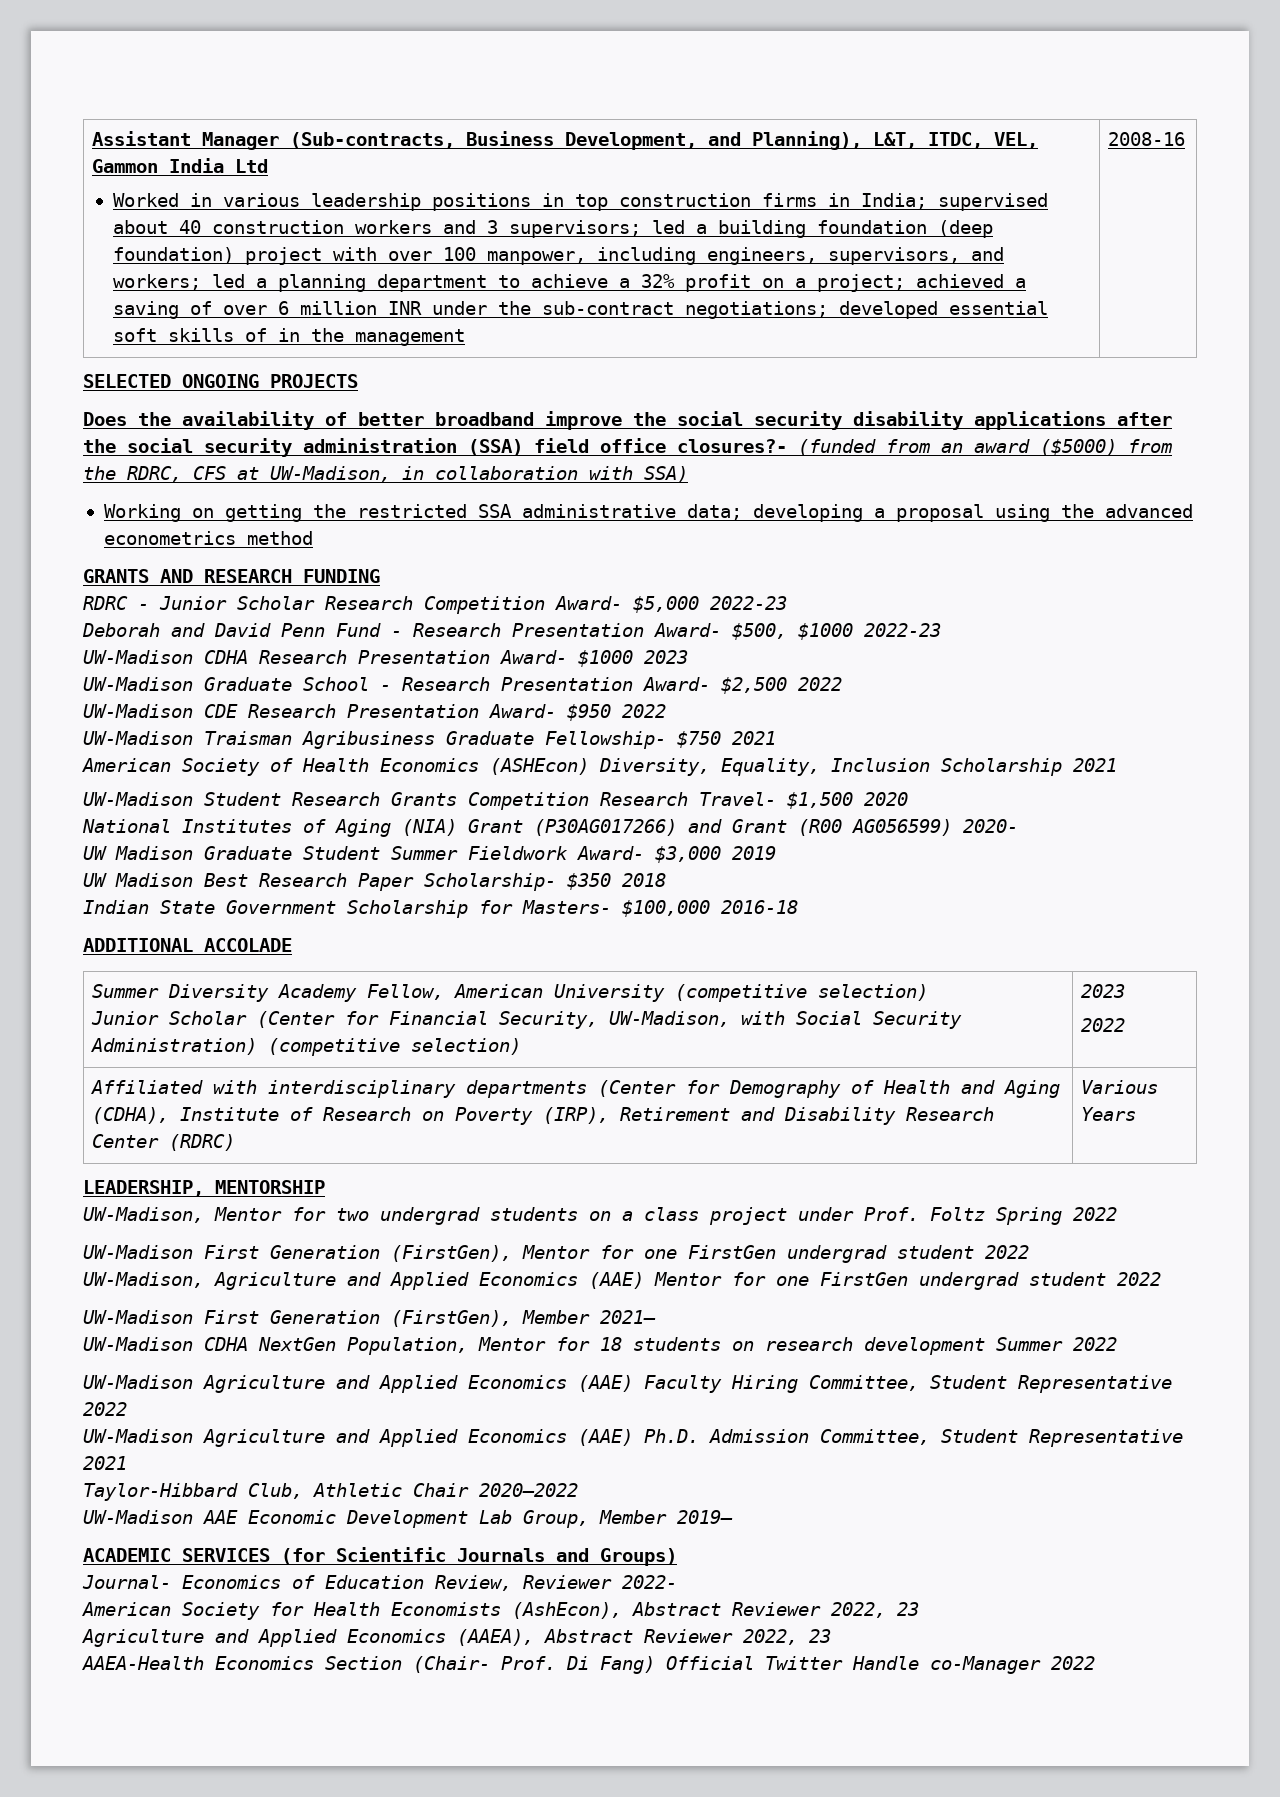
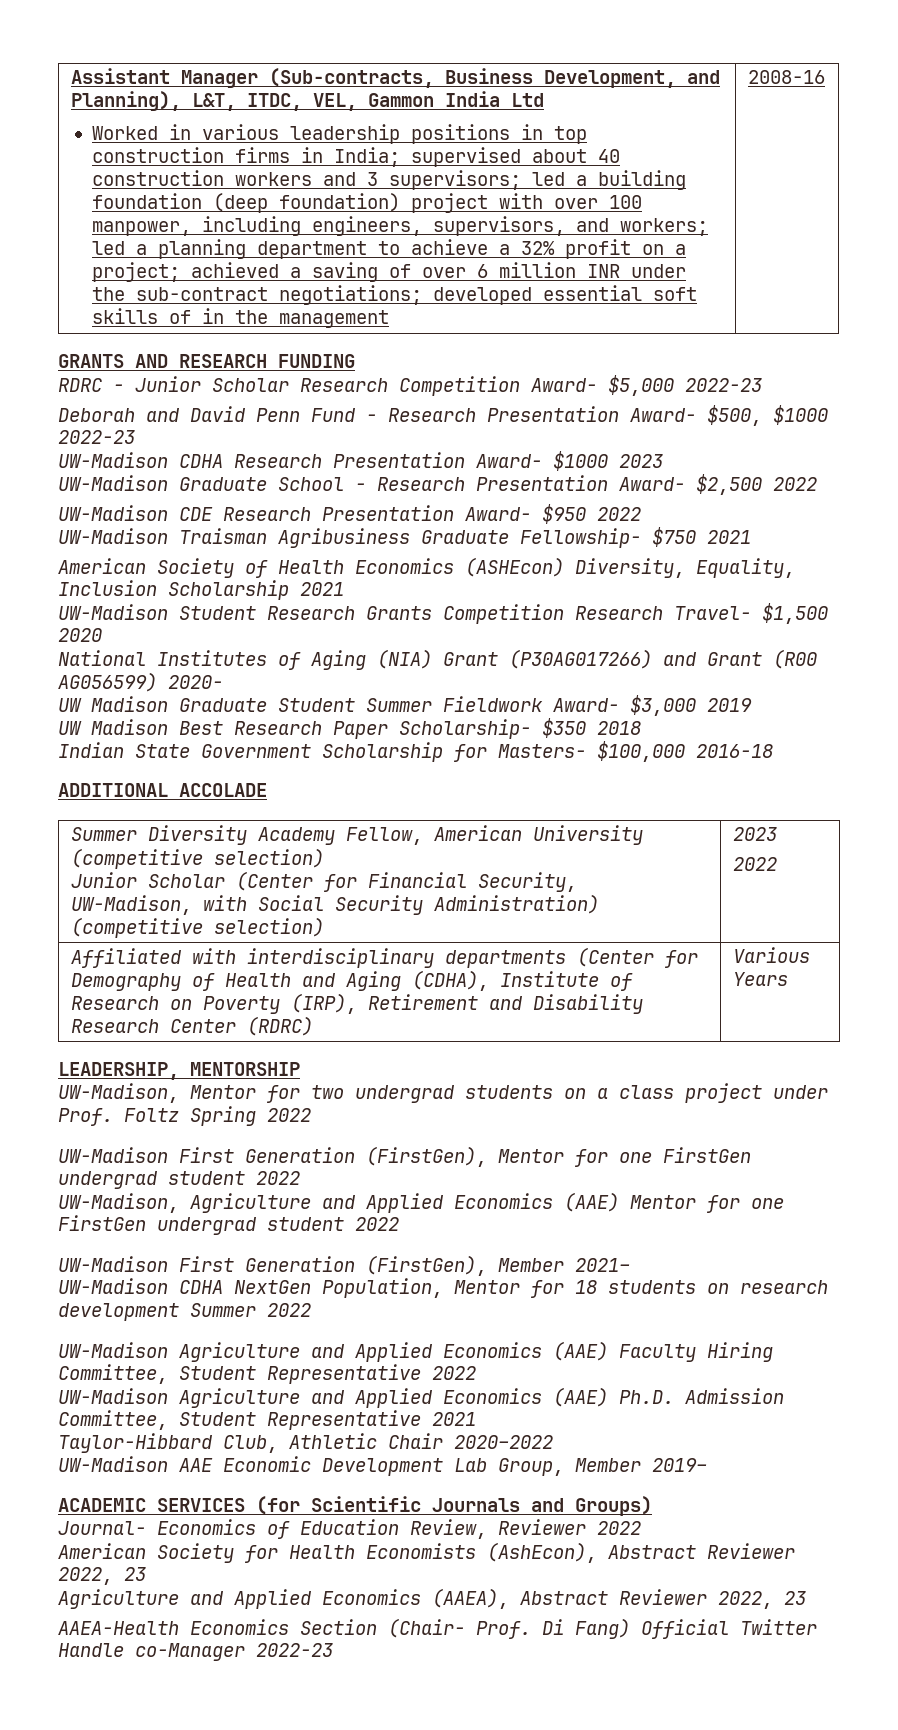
[83,374,358,388] [83,411,1172,430] [83,438,1172,457] [83,466,688,483] [103,504,1193,522] [103,531,313,545] // SELECTED ONGOING PROJECTS // Does the availability of better broadband improve the social security disability applications after the social security administration (SSA) field office closures?- (funded from an award ($5000) from the RDRC, CFS at UW-Madison, in collaboration with SSA) // Working on getting the restricted SSA administrative data; developing a proposal using the advanced econometrics method -> (825, 77) none
[622,1575,677,1589] 2022- -> [597,1521,641,1535] 2022
[1051,1656,1095,1670] 2022 -> [256,1643,333,1657] 2022-23

